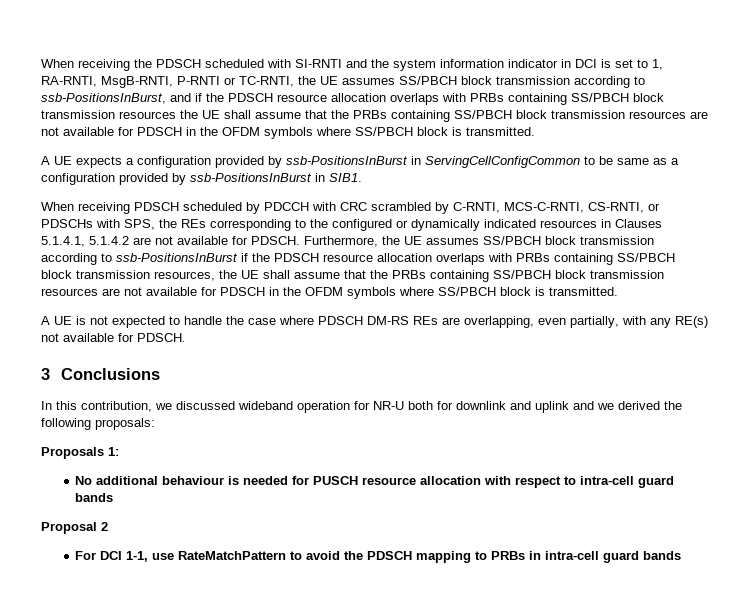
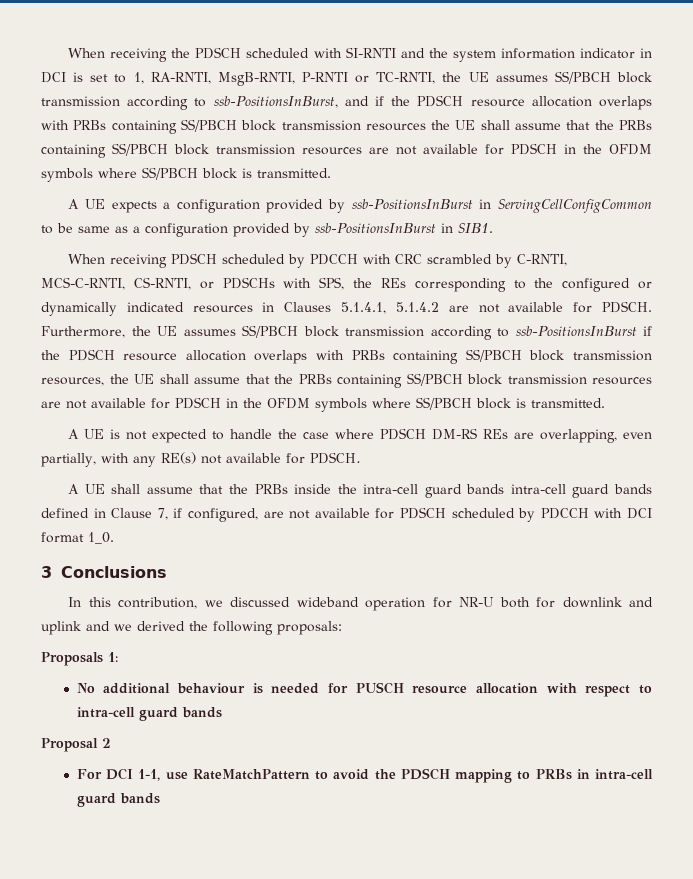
(186, 337) none -> [68,484,652,498] [41,507,653,522] [41,532,114,544] // A UE shall assume that the PRBs inside the intra-cell guard bands intra-cell guard bands defined in Clause 7, if configured, are not available for PDSCH scheduled by PDCCH with DCI format 1_0.

